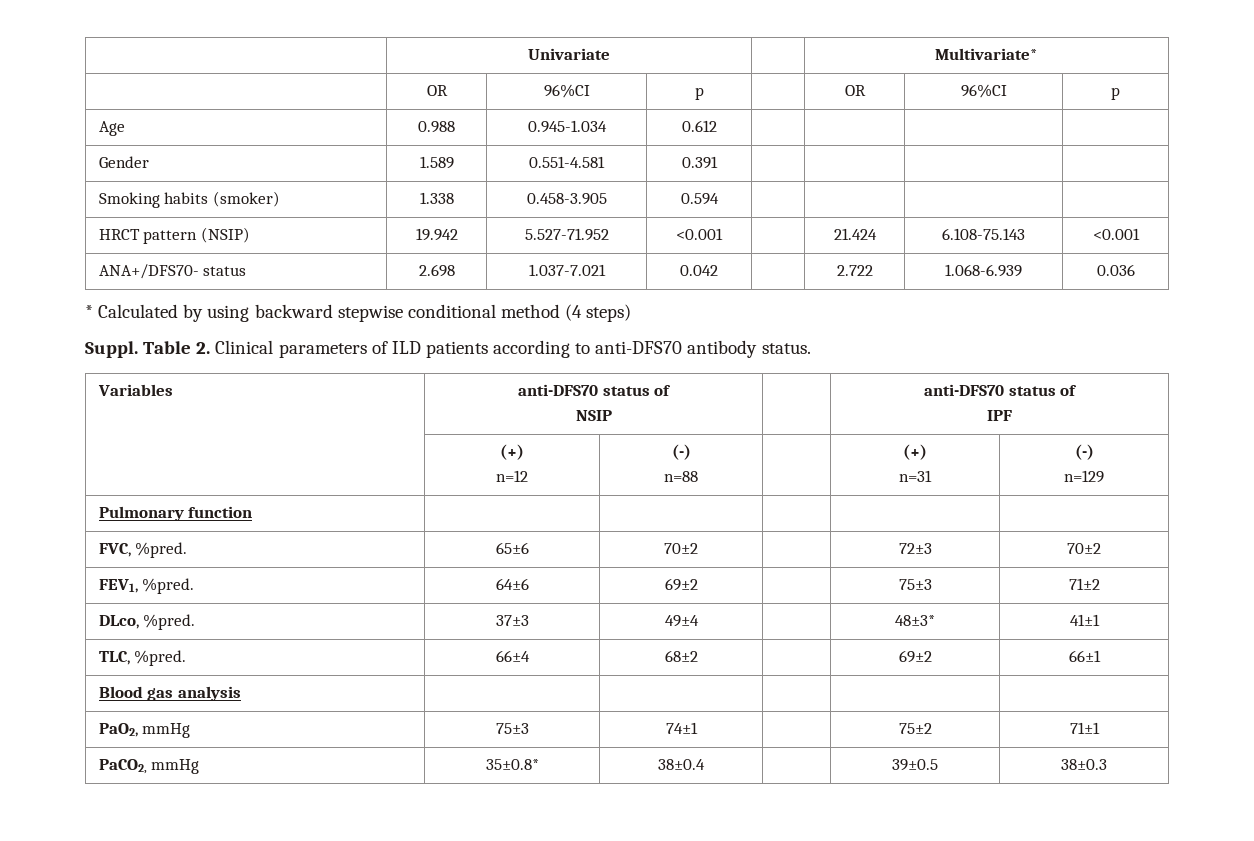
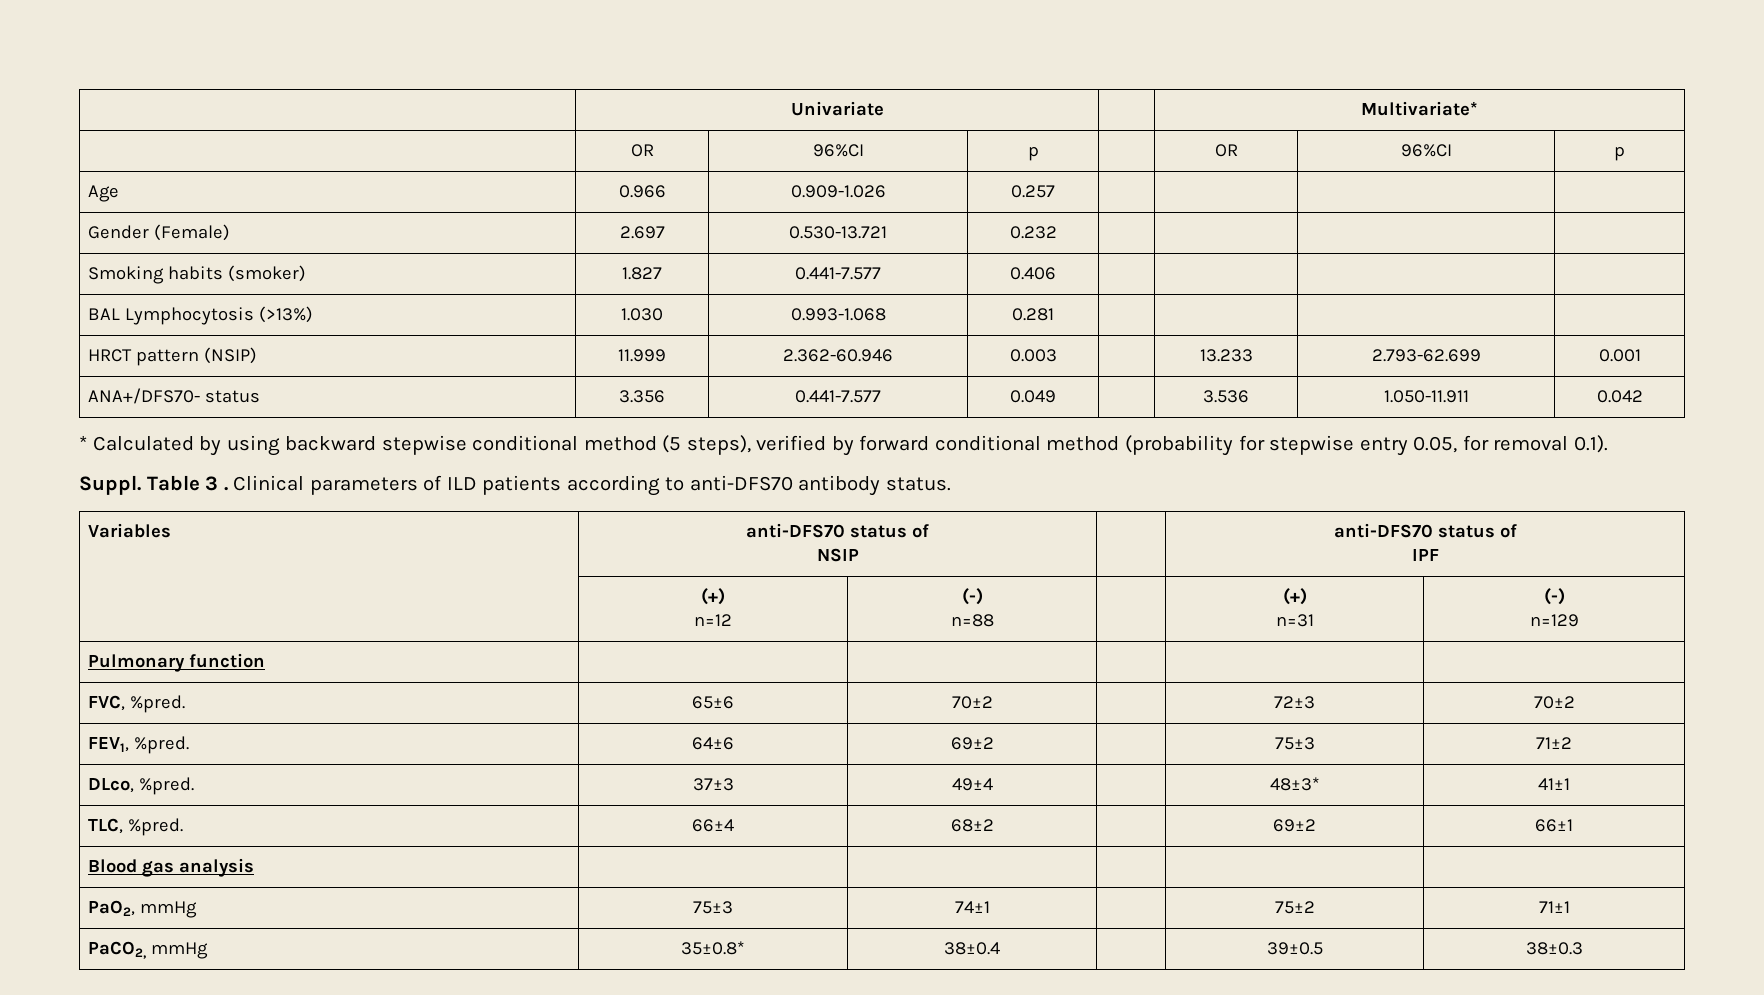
[418,121,455,133] [527,120,607,133] [681,120,717,132] [98,156,149,168] [419,156,454,169] [529,156,605,168] [681,156,718,169] [98,191,280,208] [419,192,454,204] [526,193,607,205] [680,193,719,205] [98,227,250,244] [415,228,458,241] [524,228,609,241] [676,228,723,240] [833,228,877,240] [942,228,1025,240] [1092,228,1140,240] [98,264,247,279] [418,264,455,277] [528,264,606,276] [680,265,718,276] [836,265,873,276] [945,264,1022,277] [1096,264,1135,276] 0.988 | 0.945-1.034 | 0.612 | | | | // Gender | 1.589 | 0.551-4.581 | 0.391 | | | | // Smoking habits (smoker) | 1.338 | 0.458-3.905 | 0.594 | | | | // HRCT pattern (NSIP) | 19.942 | 5.527-71.952 | <0.001 | | 21.424 | 6.108-75.143 | <0.001 // ANA+/DFS70- status | 2.698 | 1.037-7.021 | 0.042 | | 2.722 | 1.068-6.939 | 0.036 -> [618,185,666,198] [790,185,886,198] [1011,185,1055,198] [87,224,230,241] [619,226,665,239] [789,226,887,239] [1009,226,1057,239] [87,265,306,284] [622,267,662,280] [795,267,881,280] [1010,267,1056,280] [87,306,313,325] [621,308,663,321] [790,308,886,321] [1012,308,1054,321] [87,347,257,366] [618,349,666,362] [783,349,893,362] [1009,349,1057,362] [1199,349,1253,362] [1371,349,1481,362] [1598,349,1641,362] [87,388,260,404] [619,390,665,403] [795,390,881,403] [1010,390,1056,403] [1203,390,1249,403] [1383,390,1469,403] [1596,390,1643,403] 0.966 | 0.909-1.026 | 0.257 | | | | // Gender (Female) | 2.697 | 0.530-13.721 | 0.232 | | | | // Smoking habits (smoker) | 1.827 | 0.441-7.577 | 0.406 | | | | // BAL Lymphocytosis (>13%) | 1.030 | 0.993-1.068 | 0.281 | | | | // HRCT pattern (NSIP) | 11.999 | 2.362-60.946 | 0.003 | | 13.233 | 2.793-62.699 | 0.001 // ANA+/DFS70- status | 3.356 | 0.441-7.577 | 0.049 | | 3.536 | 1.050-11.911 | 0.042
[565,304,632,322] (4 steps) -> [662,435,1608,456] (5 steps), verified by forward conditional method (probability for stepwise entry 0.05, for removal 0.1).
[196,342,211,354] 2. -> [205,476,228,491] 3 .

